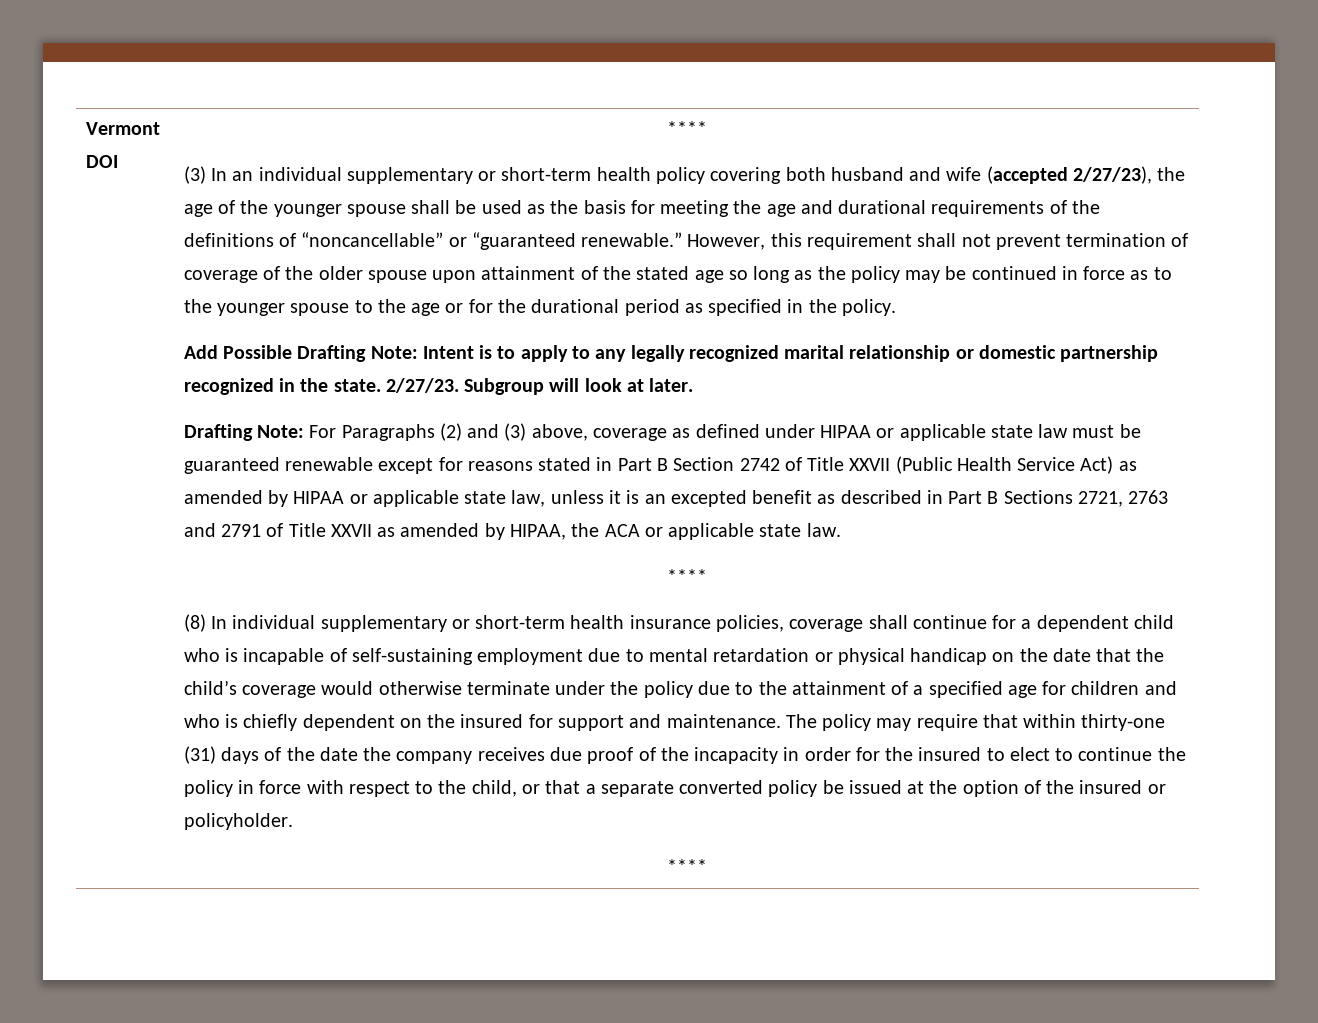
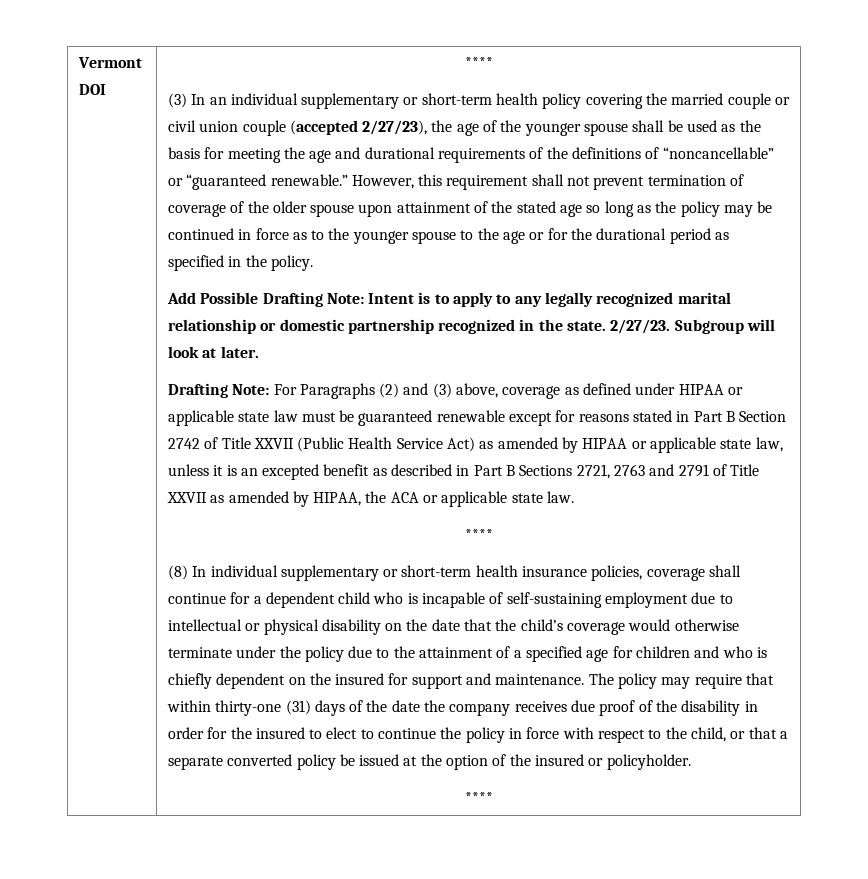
[785,167,982,181] both husband and wife -> [646,93,791,109] [167,120,286,136] the married couple or civil union couple
[649,648,810,662] mental retardation -> [167,619,242,631] intellectual
[910,648,988,665] handicap -> [321,619,381,635] disability
[694,747,779,764] incapacity -> [681,700,741,716] disability

